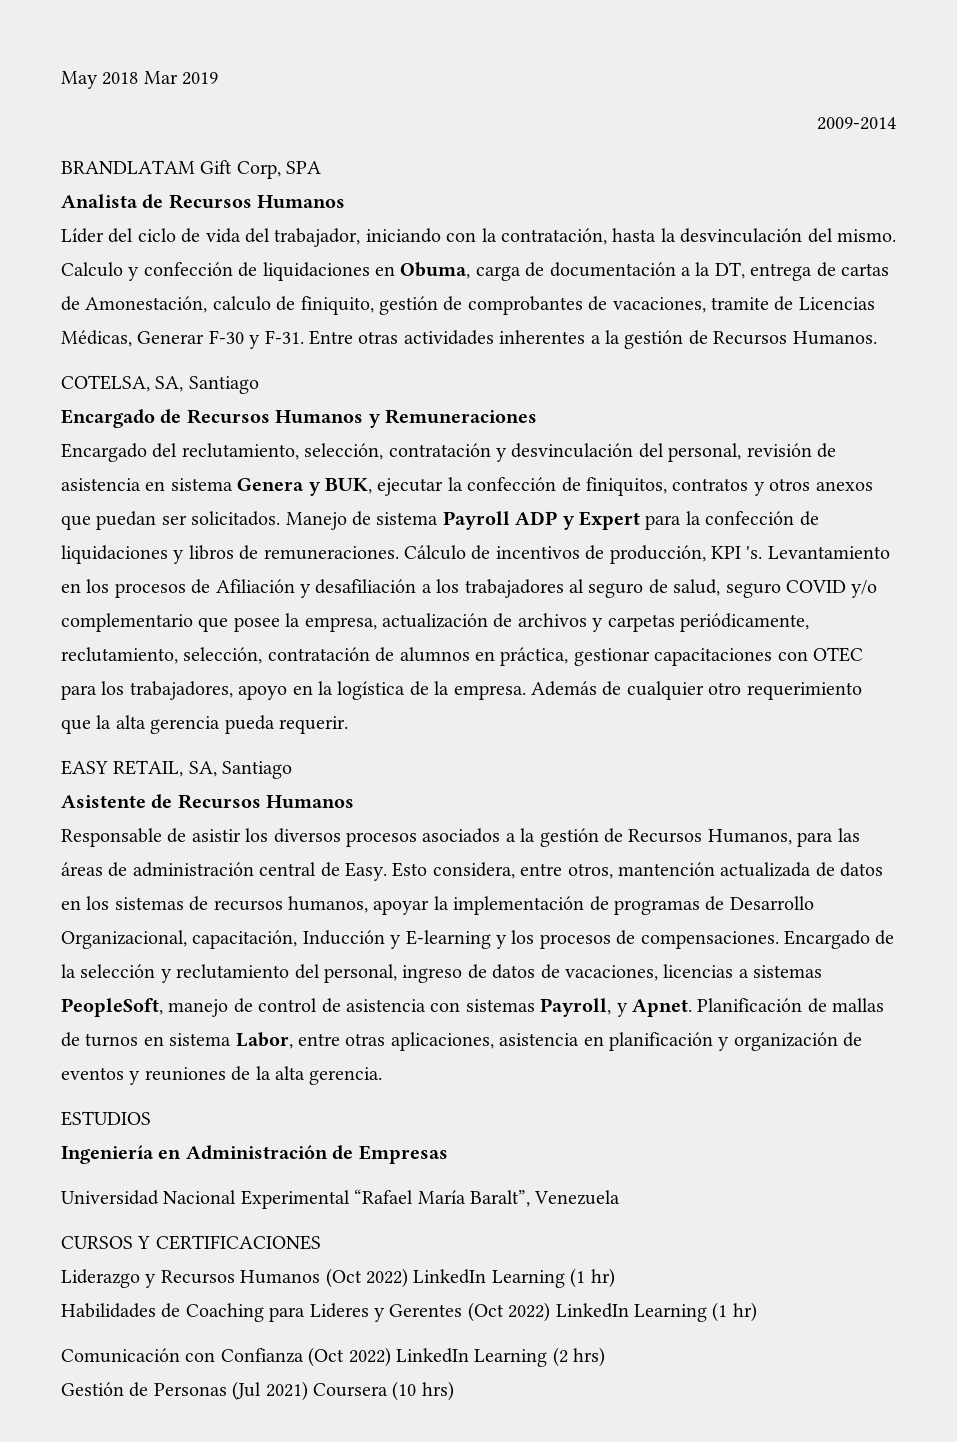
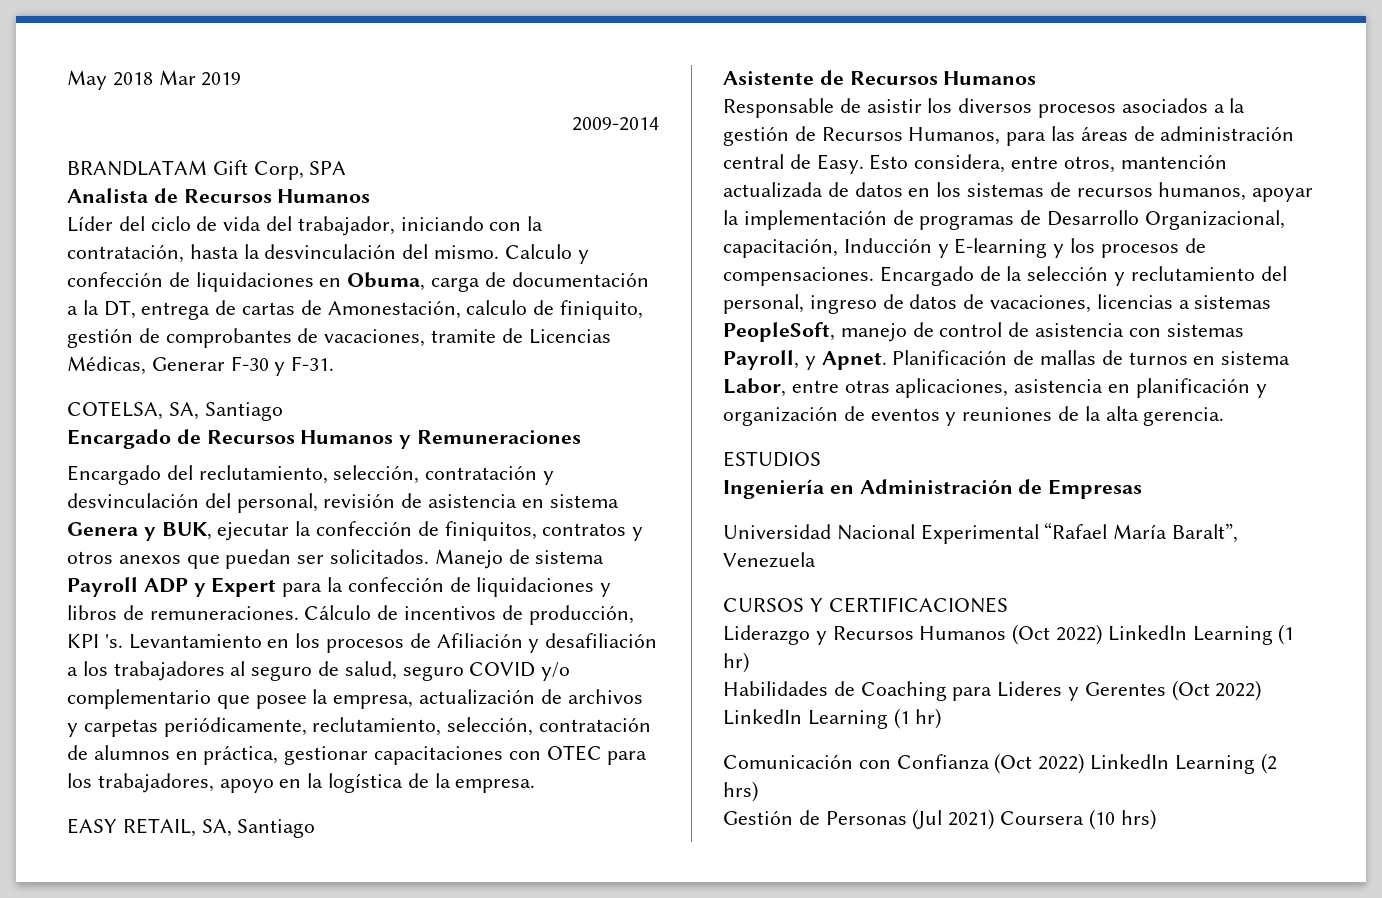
[309,330,877,349] Entre otras actividades inherentes a la gestión de Recursos Humanos. -> (335, 363) none
[530,681,862,700] [61,715,348,734] Además de cualquier otro requerimiento que la alta gerencia pueda requerir. -> (536, 786) none

